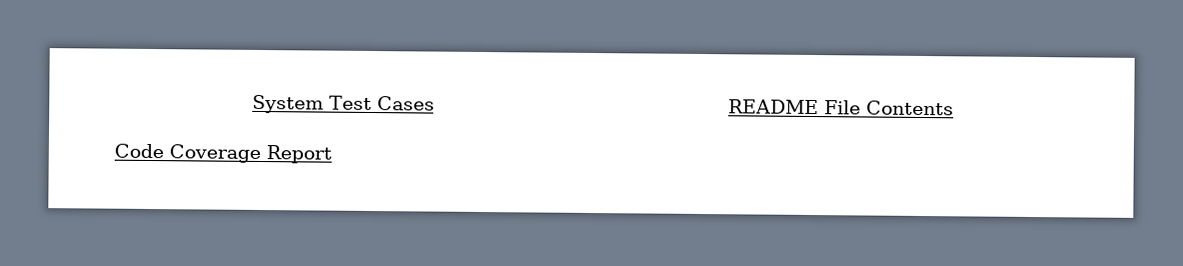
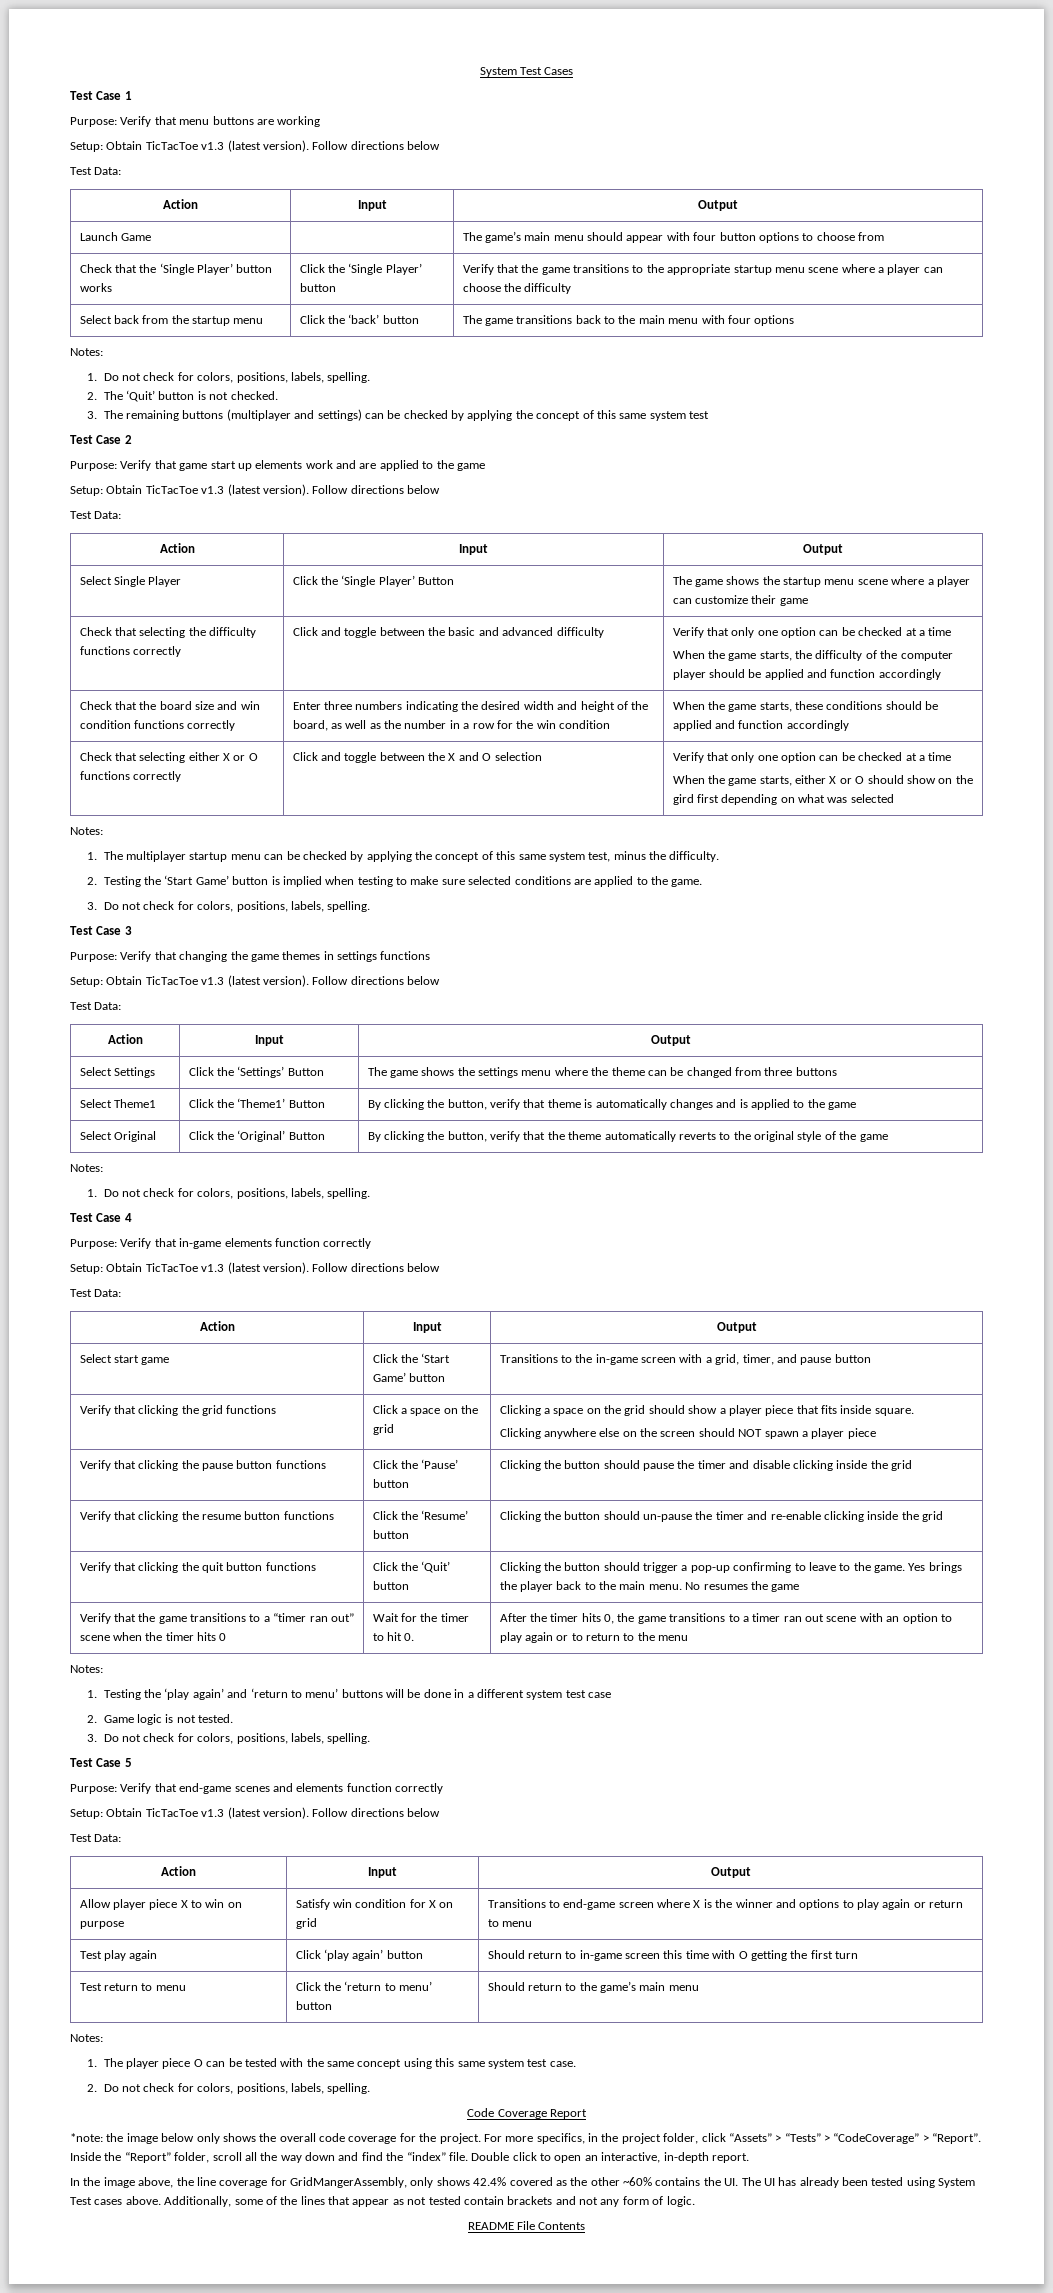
[114,143,332,164] Code Coverage Report -> [70,91,132,100] [70,116,321,127] [70,140,440,152] [70,167,122,175] [163,199,198,209] [357,200,387,211] [697,200,738,211] [79,232,151,241] [462,231,885,243] [79,263,273,275] [79,283,112,292] [299,263,422,275] [299,283,336,292] [462,264,943,275] [462,283,572,294] [79,315,264,326] [299,314,419,324] [462,315,795,326] [70,348,103,356] [86,372,371,383] [86,390,278,402] [86,409,710,421] [70,435,132,444] [70,460,485,471] [70,484,440,496] [70,511,122,519] [159,543,195,553] [459,544,488,555] [802,544,843,555] [79,576,182,587] [292,575,455,587] [672,576,970,587] [672,595,808,606] [79,627,257,638] [79,646,181,657] [292,627,604,638] [672,627,952,638] [672,650,953,661] [672,669,941,680] [79,701,260,710] [79,720,236,731] [292,701,649,712] [292,720,611,731] [672,701,939,712] [672,720,849,731] [79,752,258,763] [79,771,181,782] [292,752,542,763] [672,752,952,763] [672,775,973,786] [672,794,894,805] [70,827,103,835] [86,851,720,862] [86,875,703,887] [86,901,371,912] [70,926,132,935] [70,951,431,962] [70,975,440,987] [70,1002,122,1010] [107,1034,143,1044] [254,1035,284,1046] [650,1035,691,1046] [79,1067,155,1078] [188,1066,324,1078] [367,1067,837,1078] [79,1099,156,1108] [188,1098,325,1108] [367,1099,857,1110] [79,1131,156,1142] [188,1130,325,1142] [367,1131,888,1142] [70,1164,103,1172] [86,1188,371,1199] [70,1213,132,1222] [70,1238,372,1249] [70,1262,440,1274] [70,1289,122,1297] [199,1321,235,1331] [412,1322,442,1333] [716,1322,757,1333] [79,1354,170,1365] [372,1353,451,1363] [372,1372,445,1382] [499,1354,871,1365] [79,1405,277,1416] [372,1405,479,1416] [372,1424,394,1435] [499,1405,914,1416] [499,1428,876,1439] [79,1460,326,1471] [372,1459,459,1469] [372,1479,409,1488] [499,1460,913,1471] [79,1511,334,1522] [372,1510,469,1520] [372,1530,409,1539] [499,1511,944,1522] [79,1562,316,1573] [372,1561,451,1573] [372,1581,409,1590] [499,1562,962,1573] [499,1581,800,1592] [79,1613,354,1624] [79,1632,227,1641] [372,1613,469,1622] [372,1632,415,1641] [499,1613,952,1624] [499,1632,689,1643] [70,1665,103,1673] [86,1688,612,1700] [86,1714,234,1725] [86,1733,371,1744] [70,1758,132,1767] [70,1783,443,1794] [70,1807,440,1819] [70,1834,122,1842] [161,1866,196,1876] [368,1867,397,1878] [710,1867,751,1878] [79,1899,242,1910] [79,1921,124,1929] [295,1899,454,1910] [295,1918,317,1929] [487,1899,964,1910] [487,1919,532,1927] [79,1950,158,1961] [295,1949,423,1961] [487,1950,859,1961] [79,1983,186,1991] [295,1981,433,1991] [295,2001,332,2010] [487,1981,699,1993] [70,2034,103,2042] [86,2058,576,2069] [86,2083,371,2094] [467,2108,587,2119] [70,2133,982,2144] [70,2152,749,2163] [70,2177,976,2188] [70,2196,695,2207] Test Case 1 // Purpose: Verify that menu buttons are working // Setup: Obtain TicTacToe v1.3 (latest version). Follow directions below // Test Data: // Action | Input | Output // Launch Game | | The game’s main menu should appear with four button options to choose from // Check that the ‘Single Player’ button works | Click the ‘Single Player’ button | Verify that the game transitions to the appropriate startup menu scene where a player can choose the difficulty // Select back from the startup menu | Click the ‘back’ button | The game transitions back to the main menu with four options // Notes: // 1. Do not check for colors, positions, labels, spelling. // 2. The ‘Quit’ button is not checked. // 3. The remaining buttons (multiplayer and settings) can be checked by applying the concept of this same system test // Test Case 2 // Purpose: Verify that game start up elements work and are applied to the game // Setup: Obtain TicTacToe v1.3 (latest version). Follow directions below // Test Data: // Action | Input | Output // Select Single Player | Click the ‘Single Player’ Button | The game shows the startup menu scene where a player can customize their game // Check that selecting the difficulty functions correctly | Click and toggle between the basic and advanced difficulty | Verify that only one option can be checked at a time // When the game starts, the difficulty of the computer player should be applied and function accordingly // Check that the board size and win condition functions correctly | Enter three numbers indicating the desired width and height of the board, as well as the number in a row for the win condition | When the game starts, these conditions should be applied and function accordingly // Check that selecting either X or O functions correctly | Click and toggle between the X and O selection | Verify that only one option can be checked at a time // When the game starts, either X or O should show on the gird first depending on what was selected // Notes: // 1. The multiplayer startup menu can be checked by applying the concept of this same system test, minus the difficulty. // 2. Testing the ‘Start Game’ button is implied when testing to make sure selected conditions are applied to the game. // 3. Do not check for colors, positions, labels, spelling. // Test Case 3 // Purpose: Verify that changing the game themes in settings functions // Setup: Obtain TicTacToe v1.3 (latest version). Follow directions below // Test Data: // Action | Input | Output // Select Settings | Click the ‘Settings’ Button | The game shows the settings menu where the theme can be changed from three buttons // Select Theme1 | Click the ‘Theme1’ Button | By clicking the button, verify that theme is automatically changes and is applied to the game // Select Original | Click the ‘Original’ Button | By clicking the button, verify that the theme automatically reverts to the original style of the game // Notes: // 1. Do not check for colors, positions, labels, spelling. // Test Case 4 // Purpose: Verify that in-game elements function correctly // Setup: Obtain TicTacToe v1.3 (latest version). Follow directions below // Test Data: // Action | Input | Output // Select start game | Click the ‘Start Game’ button | Transitions to the in-game screen with a grid, timer, and pause button // Verify that clicking the grid functions | Click a space on the grid | Clicking a space on the grid should show a player piece that fits inside square. // Clicking anywhere else on the screen should NOT spawn a player piece // Verify that clicking the pause button functions | Click the ‘Pause’ button | Clicking the button should pause the timer and disable clicking inside the grid // Verify that clicking the resume button functions | Click the ‘Resume’ button | Clicking the button should un-pause the timer and re-enable clicking inside the grid // Verify that clicking the quit button functions | Click the ‘Quit’ button | Clicking the button should trigger a pop-up confirming to leave to the game. Yes brings the player back to the main menu. No resumes the game // Verify that the game transitions to a “timer ran out” scene when the timer hits 0 | Wait for the timer to hit 0. | After the timer hits 0, the game transitions to a timer ran out scene with an option to play again or to return to the menu // Notes: // 1. Testing the ‘play again’ and ‘return to menu’ buttons will be done in a different system test case // 2. Game logic is not tested. // 3. Do not check for colors, positions, labels, spelling. // Test Case 5 // Purpose: Verify that end-game scenes and elements function correctly // Setup: Obtain TicTacToe v1.3 (latest version). Follow directions below // Test Data: // Action | Input | Output // Allow player piece X to win on purpose | Satisfy win condition for X on grid | Transitions to end-game screen where X is the winner and options to play again or return to menu // Test play again | Click ‘play again’ button | Should return to in-game screen this time with O getting the first turn // Test return to menu | Click the ‘return to menu’ button | Should return to the game’s main menu // Notes: // 1. The player piece O can be tested with the same concept using this same system test case. // 2. Do not check for colors, positions, labels, spelling. // Code Coverage Report // *note: the image below only shows the overall code coverage for the project. For more specifics, in the project folder, click “Assets” > “Tests” > “CodeCoverage” > “Report”. Inside the “Report” folder, scroll all the way down and find the “index” file. Double click to open an interactive, in-depth report. // In the image above, the line coverage for GridMangerAssembly, only shows 42.4% covered as the other ~60% contains the UI. The UI has already been tested using System Test cases above. Additionally, some of the lines that appear as not tested contain brackets and not any form of logic.

